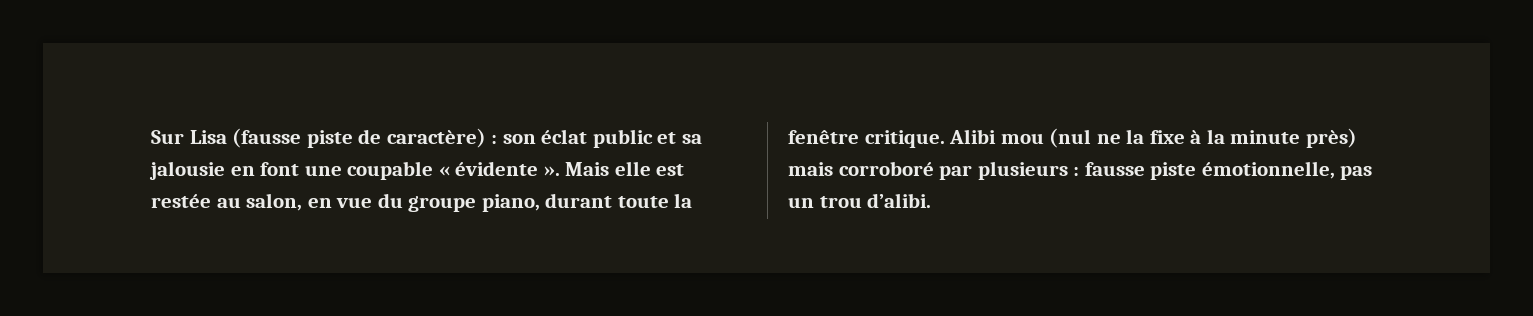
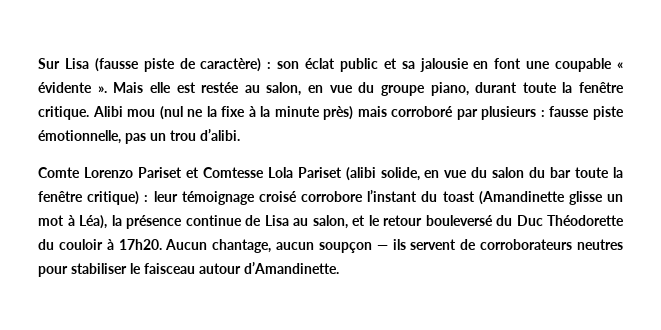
(932, 200) none -> [38,167,623,181] [38,189,623,205] [38,215,624,229] [38,239,624,253] [38,261,339,277] // Comte Lorenzo Pariset et Comtesse Lola Pariset (alibi solide, en vue du salon du bar toute la fenêtre critique) : leur témoignage croisé corrobore l’instant du toast (Amandinette glisse un mot à Léa), la présence continue de Lisa au salon, et le retour bouleversé du Duc Théodorette du couloir à 17h20. Aucun chantage, aucun soupçon — ils servent de corroborateurs neutres pour stabiliser le faisceau autour d’Amandinette.

